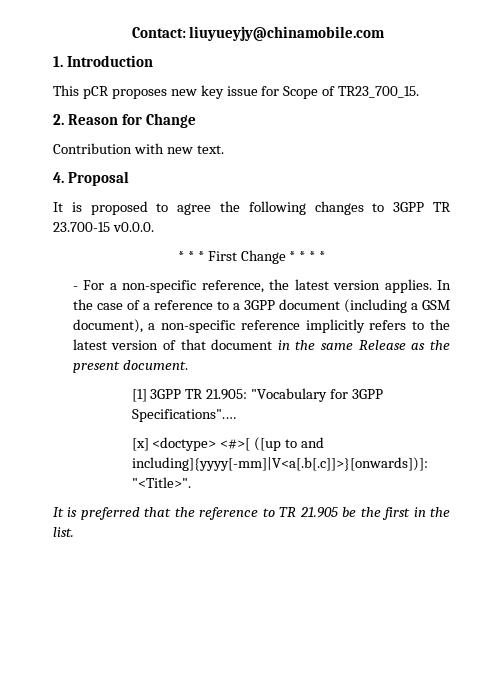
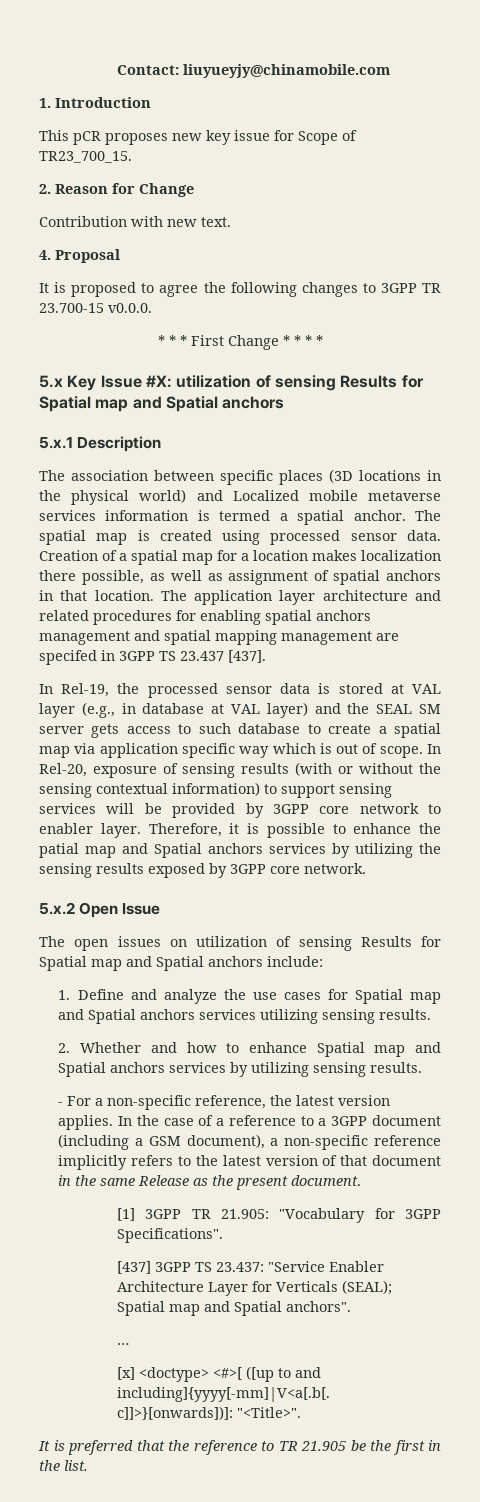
(326, 256) none -> [39,375,424,391] [39,396,285,412] [39,436,162,452] [39,469,441,485] [39,489,441,505] [39,510,441,525] [39,530,441,545] [39,550,441,565] [39,570,441,585] [39,590,441,605] [39,610,371,625] [39,630,399,645] [39,650,266,665] [39,683,442,698] [39,702,442,718] [39,723,442,738] [39,743,442,758] [39,762,441,778] [39,782,392,798] [39,803,441,818] [39,823,441,838] [39,843,441,858] [39,863,366,878] [39,902,161,918] [39,936,441,951] [39,956,323,971] [58,989,442,1004] [58,1009,432,1024] [58,1042,441,1057] [58,1062,423,1077] // 5.x Key Issue #X: utilization of sensing Results for Spatial map and Spatial anchors // 5.x.1 Description // The association between specific places (3D locations in the physical world) and Localized mobile metaverse services information is termed a spatial anchor. The spatial map is created using processed sensor data. Creation of a spatial map for a location makes localization there possible, as well as assignment of spatial anchors in that location. The application layer architecture and related procedures for enabling spatial anchors management and spatial mapping management are specifed in 3GPP TS 23.437 [437]. // In Rel-19, the processed sensor data is stored at VAL layer (e.g., in database at VAL layer) and the SEAL SM server gets access to such database to create a spatial map via application specific way which is out of scope. In Rel-20, exposure of sensing results (with or without the sensing contextual information) to support sensing services will be provided by 3GPP core network to enabler layer. Therefore, it is possible to enhance the patial map and Spatial anchors services by utilizing the sensing results exposed by 3GPP core network. // 5.x.2 Open Issue // The open issues on utilization of sensing Results for Spatial map and Spatial anchors include: // 1. Define and analyze the use cases for Spatial map and Spatial anchors services utilizing sensing results. // 2. Whether and how to enhance Spatial map and Spatial anchors services by utilizing sensing results.
[131,409,236,422] Specifications".… -> [116,1228,223,1243] [116,1261,384,1274] [116,1280,392,1296] [116,1301,351,1316] [116,1343,129,1345] Specifications". // [437] 3GPP TS 23.437: "Service Enabler Architecture Layer for Verticals (SEAL); Spatial map and Spatial anchors". // …

